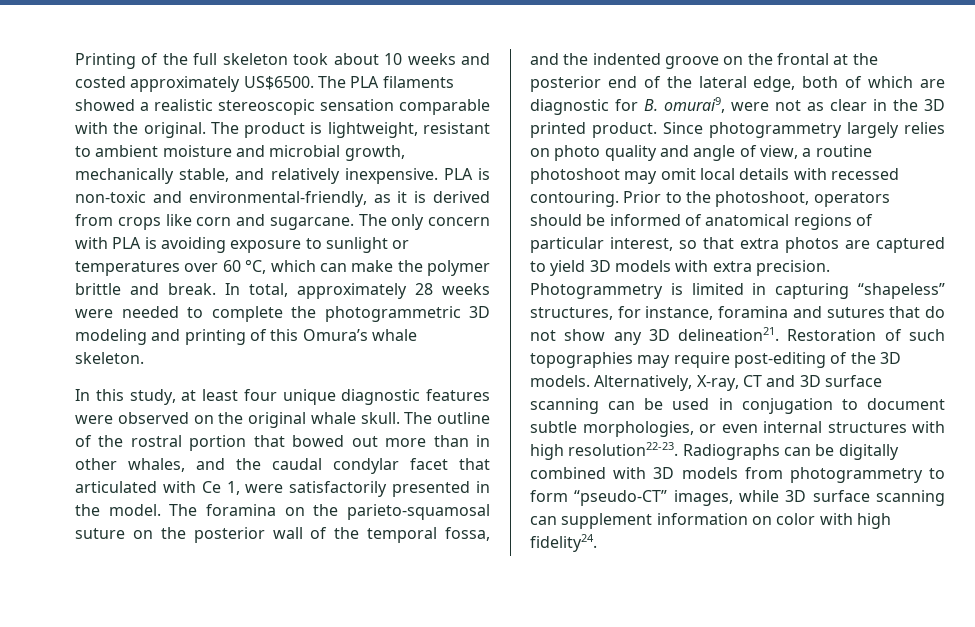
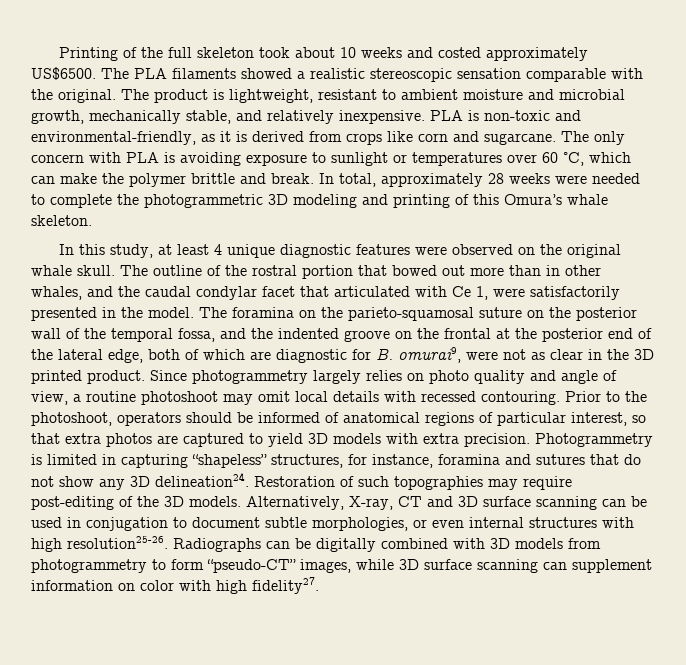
[243,389,277,401] four -> [213,244,222,255] 4
[678,327,780,341] delineation21. -> [155,472,249,487] delineation24.
[568,442,679,456] resolution22-23. -> [67,536,168,549] resolution25-26.
[530,534,597,552] fidelity24. -> [252,577,319,594] fidelity27.

